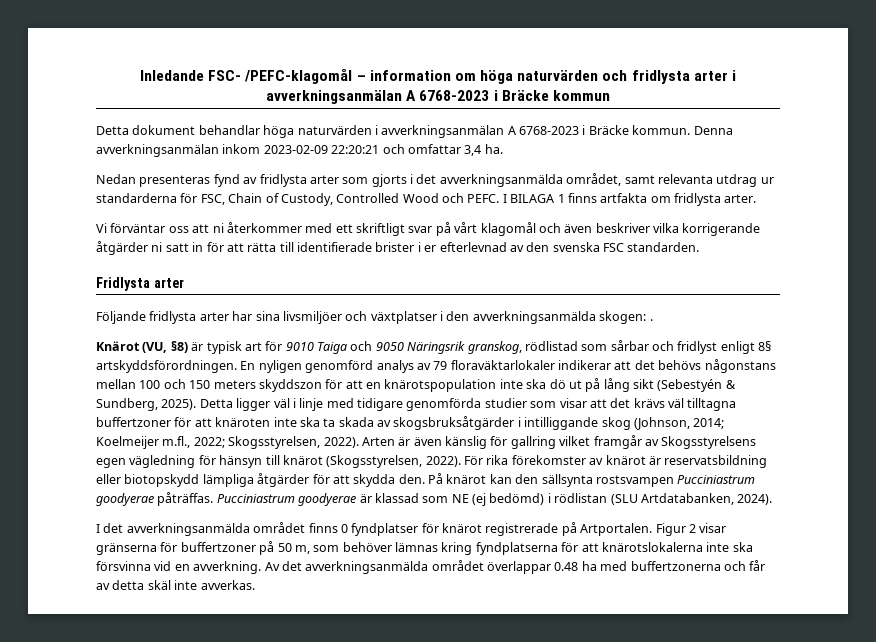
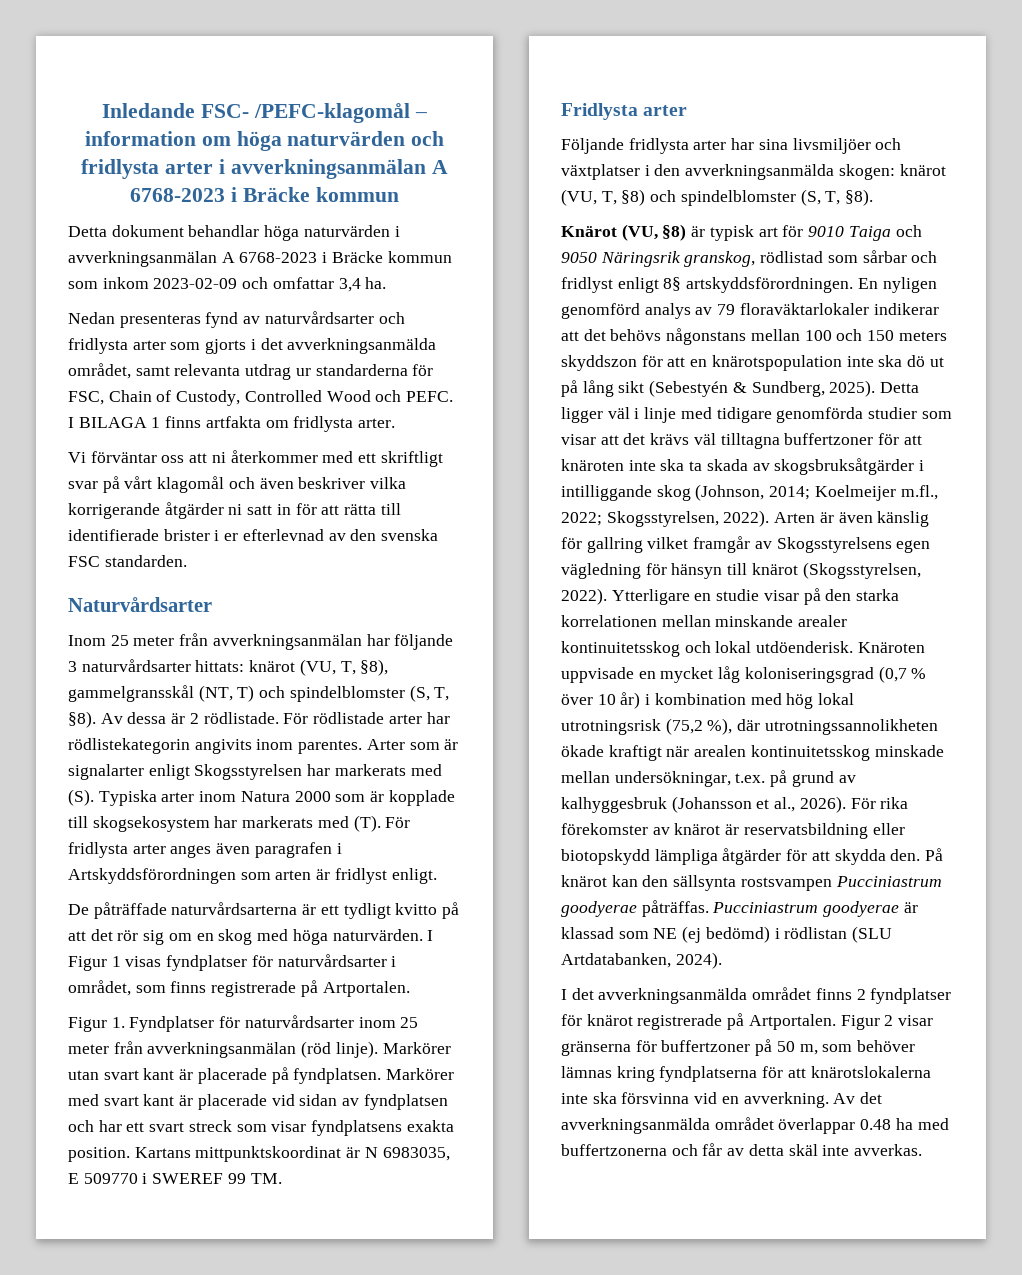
[632,125,733,135] [96,144,219,157] kommun. Denna avverkningsanmälan -> [387,251,452,263] [68,281,98,289] kommun som
[331,145,380,154] 22:20:21 -> (238, 283) none
(258, 180) none -> [264,311,405,324] naturvårdsarter och
(700, 247) none -> [68,597,212,612] [68,633,454,650] [68,659,389,676] [68,685,450,702] [68,711,450,728] [68,738,459,754] [68,764,442,780] [68,789,455,806] [68,815,411,832] [68,842,342,858] [68,868,437,884] [68,902,460,919] [68,929,434,945] [68,954,397,971] [68,980,410,997] [68,1015,419,1032] [68,1041,451,1058] [68,1067,455,1084] [68,1094,448,1110] [68,1120,454,1136] [68,1146,450,1162] [68,1173,282,1184] // Naturvårdsarter // Inom 25 meter från avverkningsanmälan har följande 3 naturvårdsarter hittats: knärot (VU, T, §8), gammelgransskål (NT, T) och spindelblomster (S, T, §8). Av dessa är 2 rödlistade. För rödlistade arter har rödlistekategorin angivits inom parentes. Arter som är signalarter enligt Skogsstyrelsen har markerats med (S). Typiska arter inom Natura 2000 som är kopplade till skogsekosystem har markerats med (T). För fridlysta arter anges även paragrafen i Artskyddsförordningen som arten är fridlyst enligt. // De påträffade naturvårdsarterna är ett tydligt kvitto på att det rör sig om en skog med höga naturvärden. I Figur 1 visas fyndplatser för naturvårdsarter i området, som finns registrerade på Artportalen. // Figur 1. Fyndplatser för naturvårdsarter inom 25 meter från avverkningsanmälan (röd linje). Markörer utan svart kant är placerade på fyndplatsen. Markörer med svart kant är placerade vid sidan av fyndplatsen och har ett svart streck som visar fyndplatsens exakta position. Kartans mittpunktskoordinat är N 6983035, E 509770 i SWEREF 99 TM.
[649,319,653,321] . -> [899,164,946,176] [561,189,874,206] knärot (VU, T, §8) och spindelblomster (S, T, §8).
(461, 461) none -> [611,588,900,605] [561,615,848,627] [561,641,925,657] [561,666,927,683] [561,692,855,709] [561,718,938,735] [561,745,944,761] [561,770,856,787] [561,796,846,813] Ytterligare en studie visar på den starka korrelationen mellan minskande arealer kontinuitetsskog och lokal utdöenderisk. Knäroten uppvisade en mycket låg koloniseringsgrad (0,7 % över 10 år) i kombination med hög lokal utrotningsrisk (75,2 %), där utrotningssannolikheten ökade kraftigt när arealen kontinuitetsskog minskade mellan undersökningar, t.ex. på grund av kalhyggesbruk (Johansson et al., 2026).
[340,524,348,533] 0 -> [856,989,866,1000] 2

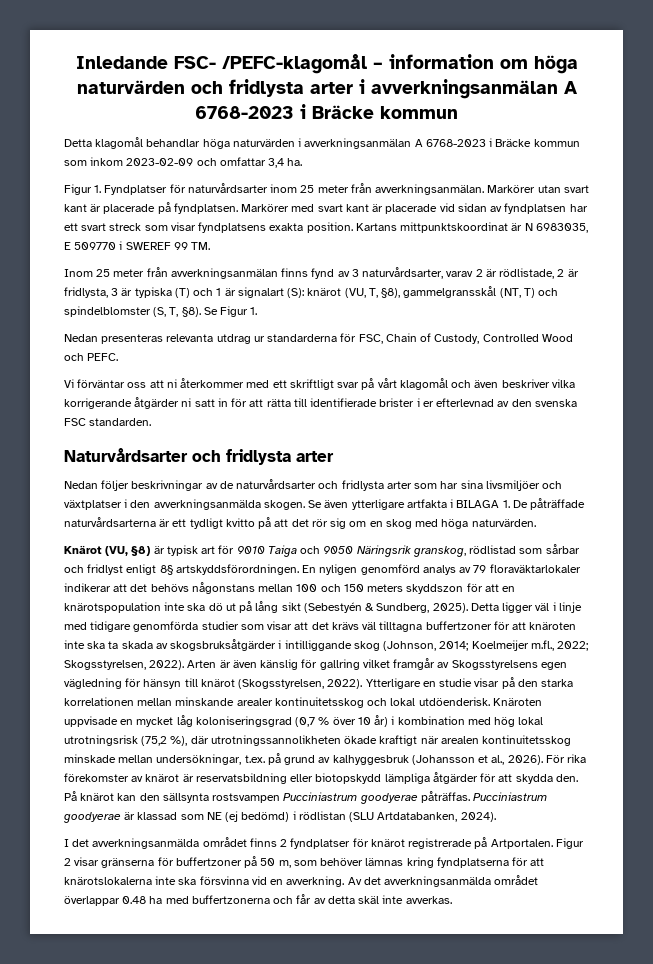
[111,225,184,237] dokument -> [95,137,144,149] klagomål
[68,311,405,328] [68,338,437,354] [68,363,170,379] Nedan presenteras fynd av naturvårdsarter och fridlysta arter som gjorts i det avverkningsanmälda området, samt -> [64,183,589,195] [64,202,588,214] [64,222,588,233] [64,241,211,250] [64,267,579,279] [64,286,559,298] [64,306,258,317] [64,334,164,344] Figur 1. Fyndplatser för naturvårdsarter inom 25 meter från avverkningsanmälan. Markörer utan svart kant är placerade på fyndplatsen. Markörer med svart kant är placerade vid sidan av fyndplatsen har ett svart streck som visar fyndplatsens exakta position. Kartans mittpunktskoordinat är N 6983035, E 509770 i SWEREF 99 TM. // Inom 25 meter från avverkningsanmälan finns fynd av 3 naturvårdsarter, varav 2 är rödlistade, 2 är fridlysta, 3 är typiska (T) och 1 är signalart (S): knärot (VU, T, §8), gammelgransskål (NT, T) och spindelblomster (S, T, §8). Se Figur 1. // Nedan presenteras
[68,416,396,432] I BILAGA 1 finns artfakta om fridlysta arter. -> (119, 357) none
[68,633,454,650] [68,659,389,676] [68,685,450,702] [68,711,450,728] [68,738,459,754] [68,764,442,780] [68,789,455,806] [68,815,411,832] [68,842,342,858] [68,868,437,884] // Inom 25 meter från avverkningsanmälan har följande 3 naturvårdsarter hittats: knärot (VU, T, §8), gammelgransskål (NT, T) och spindelblomster (S, T, §8). Av dessa är 2 rödlistade. För rödlistade arter har rödlistekategorin angivits inom parentes. Arter som är signalarter enligt Skogsstyrelsen har markerats med (S). Typiska arter inom Natura 2000 som är kopplade till skogsekosystem har markerats med (T). För fridlysta arter anges även paragrafen i Artskyddsförordningen som arten är fridlyst enligt. // -> [192,449,334,465] [64,479,563,491] [64,499,510,510] och fridlysta arter // Nedan följer beskrivningar av de naturvårdsarter och fridlysta arter som har sina livsmiljöer och växtplatser i den avverkningsanmälda skogen. Se även ytterligare artfakta i BILAGA 1.
[427,930,434,941] [68,954,397,971] [68,980,410,997] [68,1015,419,1032] [68,1041,451,1058] [68,1067,455,1084] [68,1094,448,1110] [68,1120,454,1136] [68,1146,450,1162] [68,1173,282,1184] [561,103,688,120] [561,138,902,154] [561,164,946,180] [561,189,874,206] I Figur 1 visas fyndplatser för naturvårdsarter i området, som finns registrerade på Artportalen. // Figur 1. Fyndplatser för naturvårdsarter inom 25 meter från avverkningsanmälan (röd linje). Markörer utan svart kant är placerade på fyndplatsen. Markörer med svart kant är placerade vid sidan av fyndplatsen och har ett svart streck som visar fyndplatsens exakta position. Kartans mittpunktskoordinat är N 6983035, E 509770 i SWEREF 99 TM. // Fridlysta arter // Följande fridlysta arter har sina livsmiljöer och växtplatser i den avverkningsanmälda skogen: knärot (VU, T, §8) och spindelblomster (S, T, §8). -> (536, 523) none

